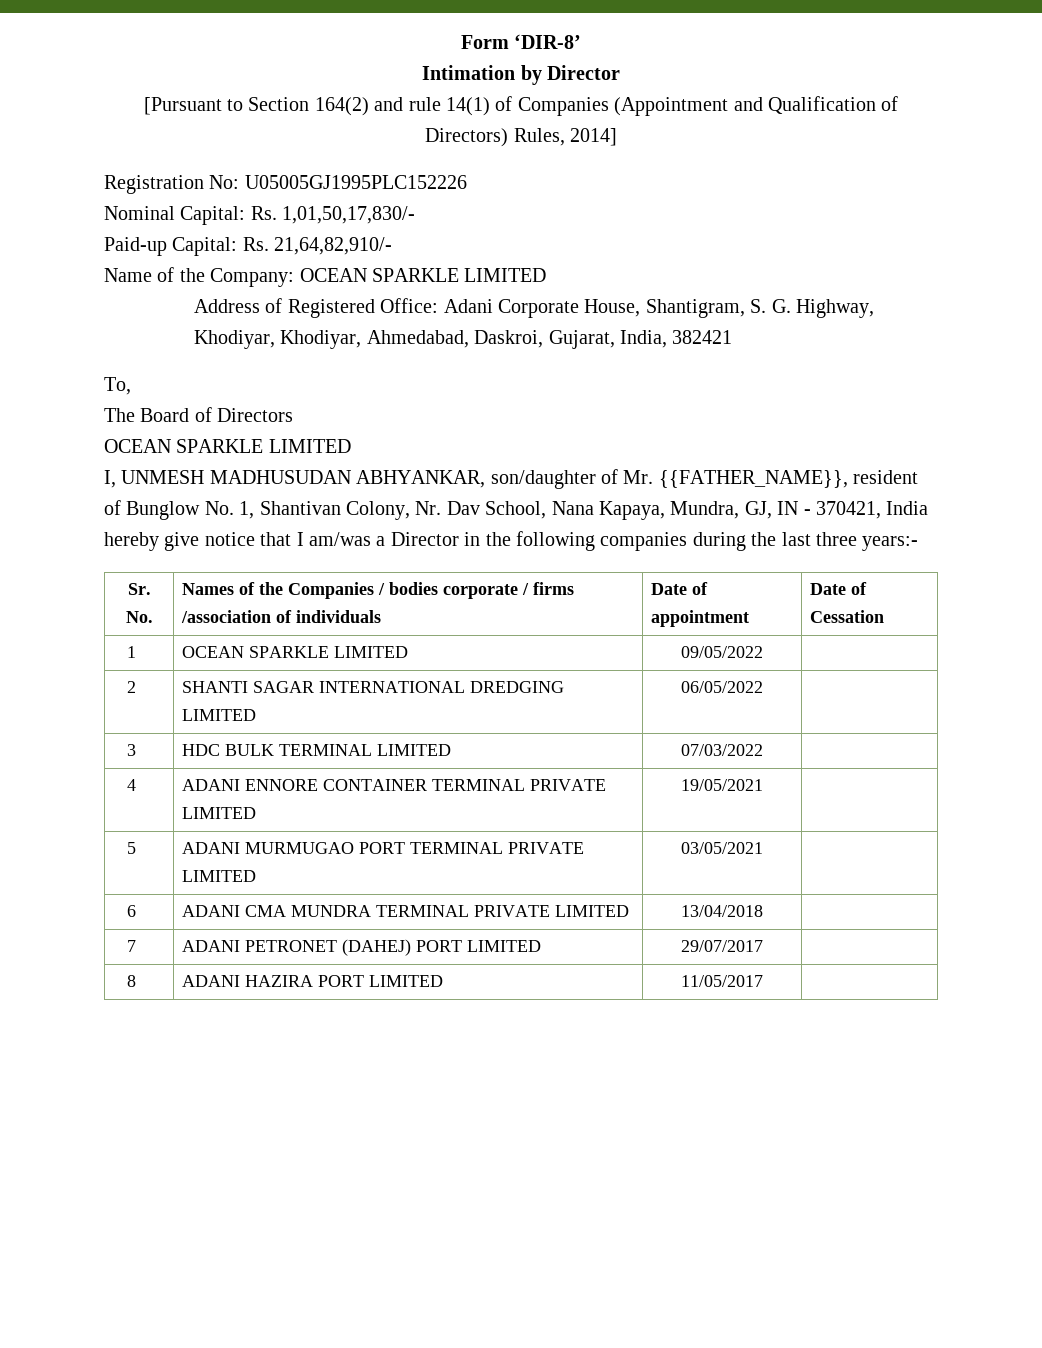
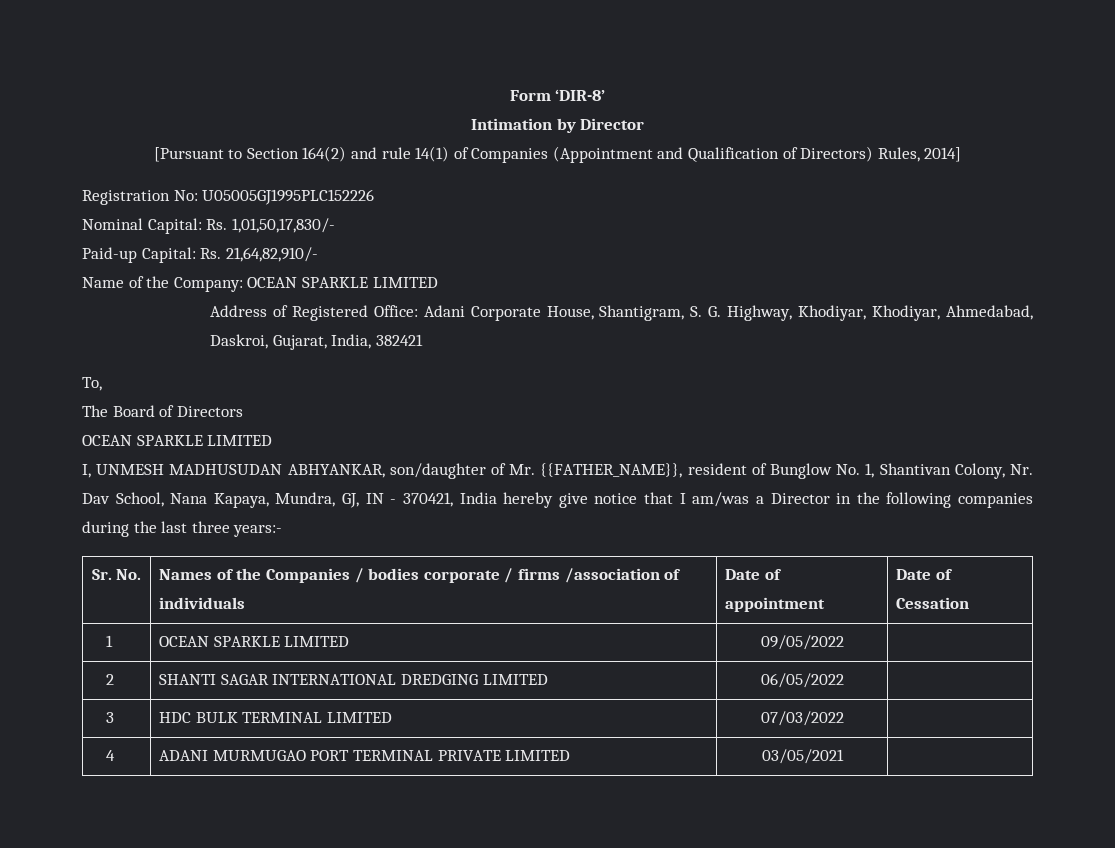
[182,779,607,791] [182,807,257,819] [681,779,763,791] [126,842,136,854] | ADANI ENNORE CONTAINER TERMINAL PRIVATE LIMITED | 19/05/2021 | // 5 -> (116, 755) none
[126,905,136,917] [182,905,630,917] [681,905,763,917] [126,940,136,952] [182,939,542,956] [681,940,763,952] [126,975,136,987] [182,975,444,987] [681,975,763,987] // 6 | ADANI CMA MUNDRA TERMINAL PRIVATE LIMITED | 13/04/2018 | // 7 | ADANI PETRONET (DAHEJ) PORT LIMITED | 29/07/2017 | // 8 | ADANI HAZIRA PORT LIMITED | 11/05/2017 | -> (844, 756) none

